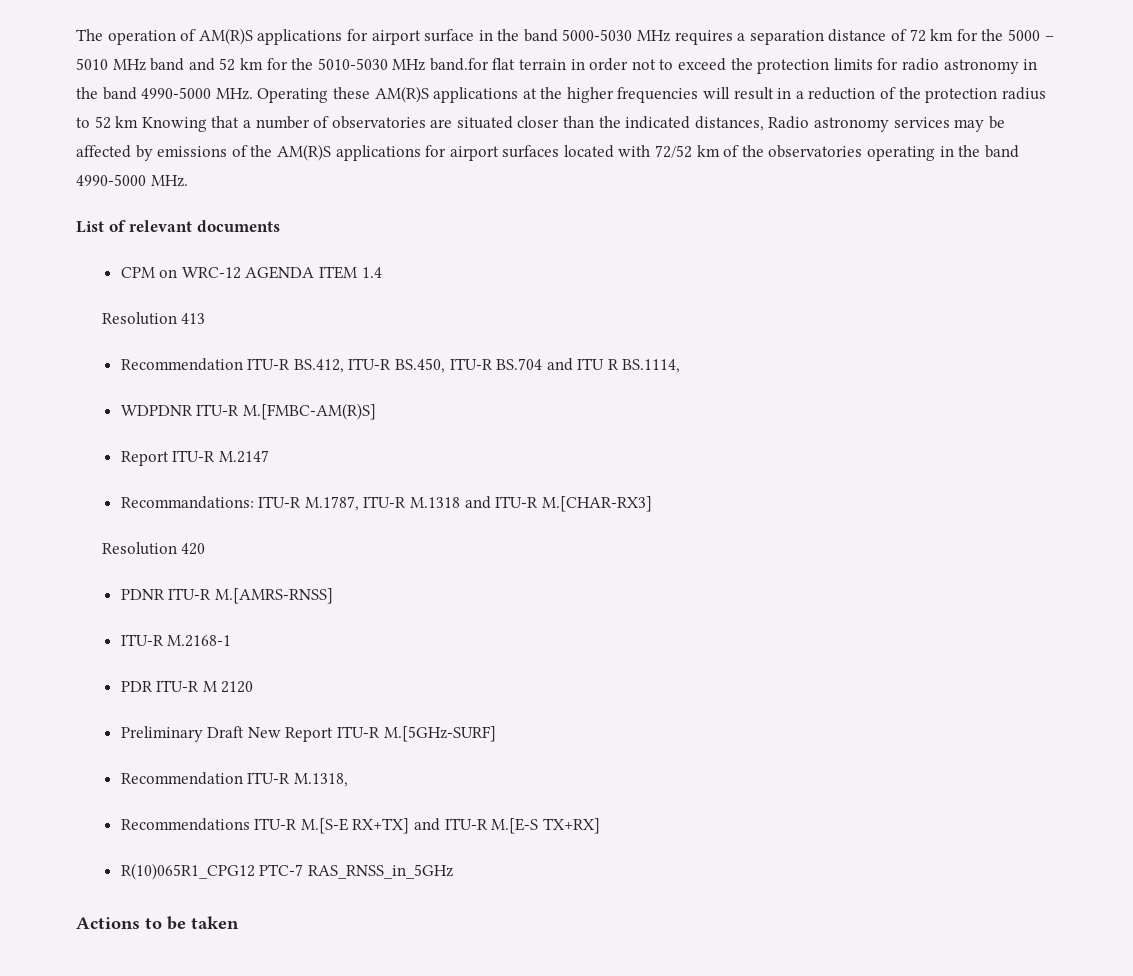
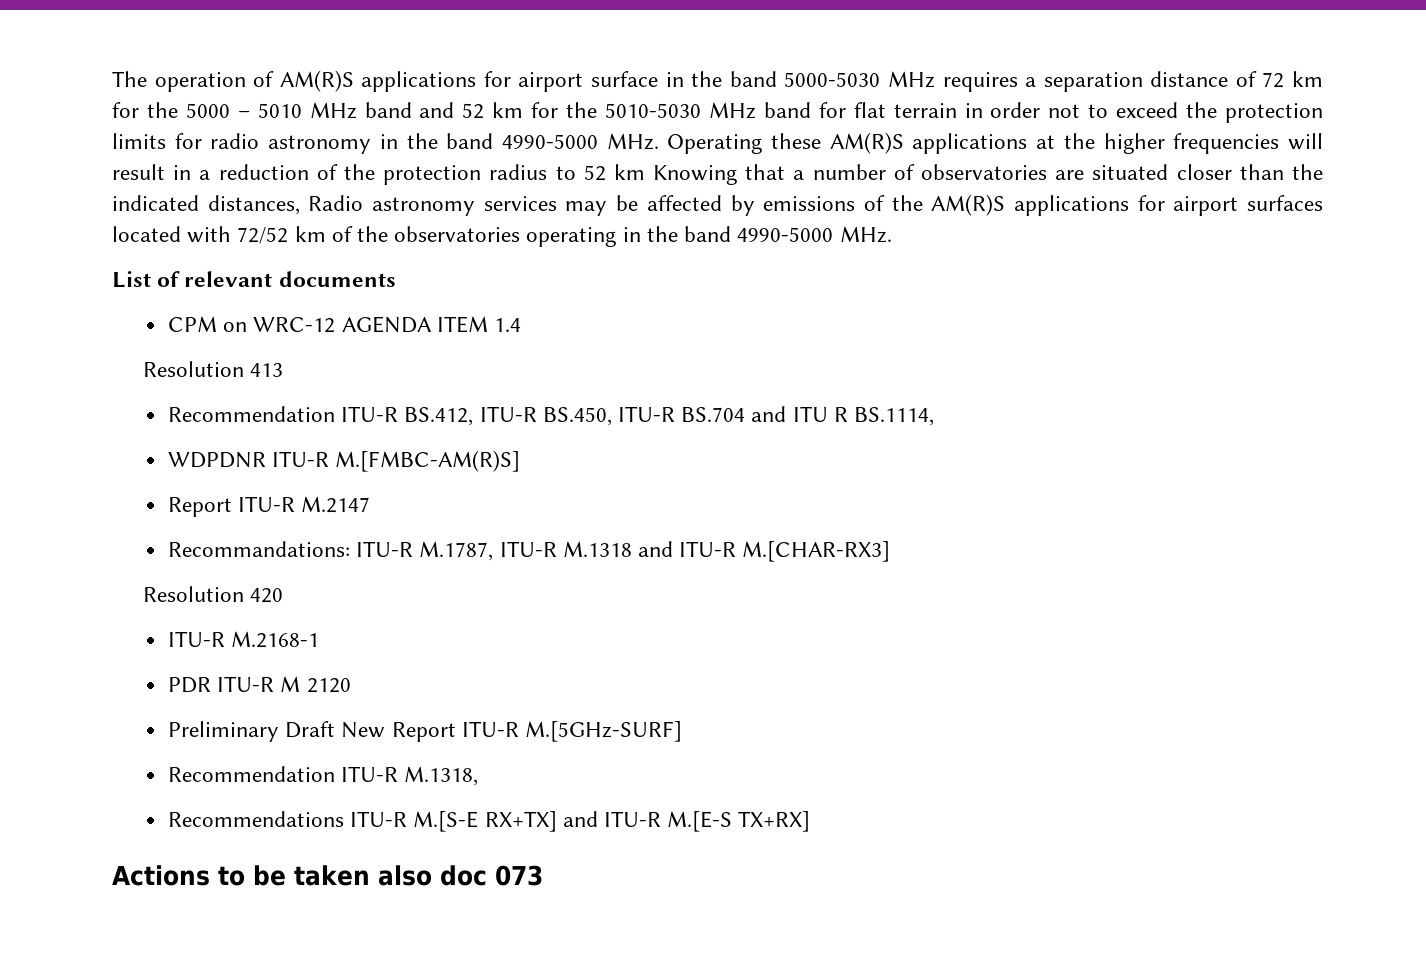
[429,58,489,71] band.for -> [763,102,846,118] band for
[120,588,333,604] // PDNR ITU-R M.[AMRS-RNSS] -> (283, 595) none
[120,863,453,880] // R(10)065R1_CPG12 PTC-7 RAS_RNSS_in_5GHz -> (811, 821) none
(239, 922) none -> [377,865,543,886] also doc 073

